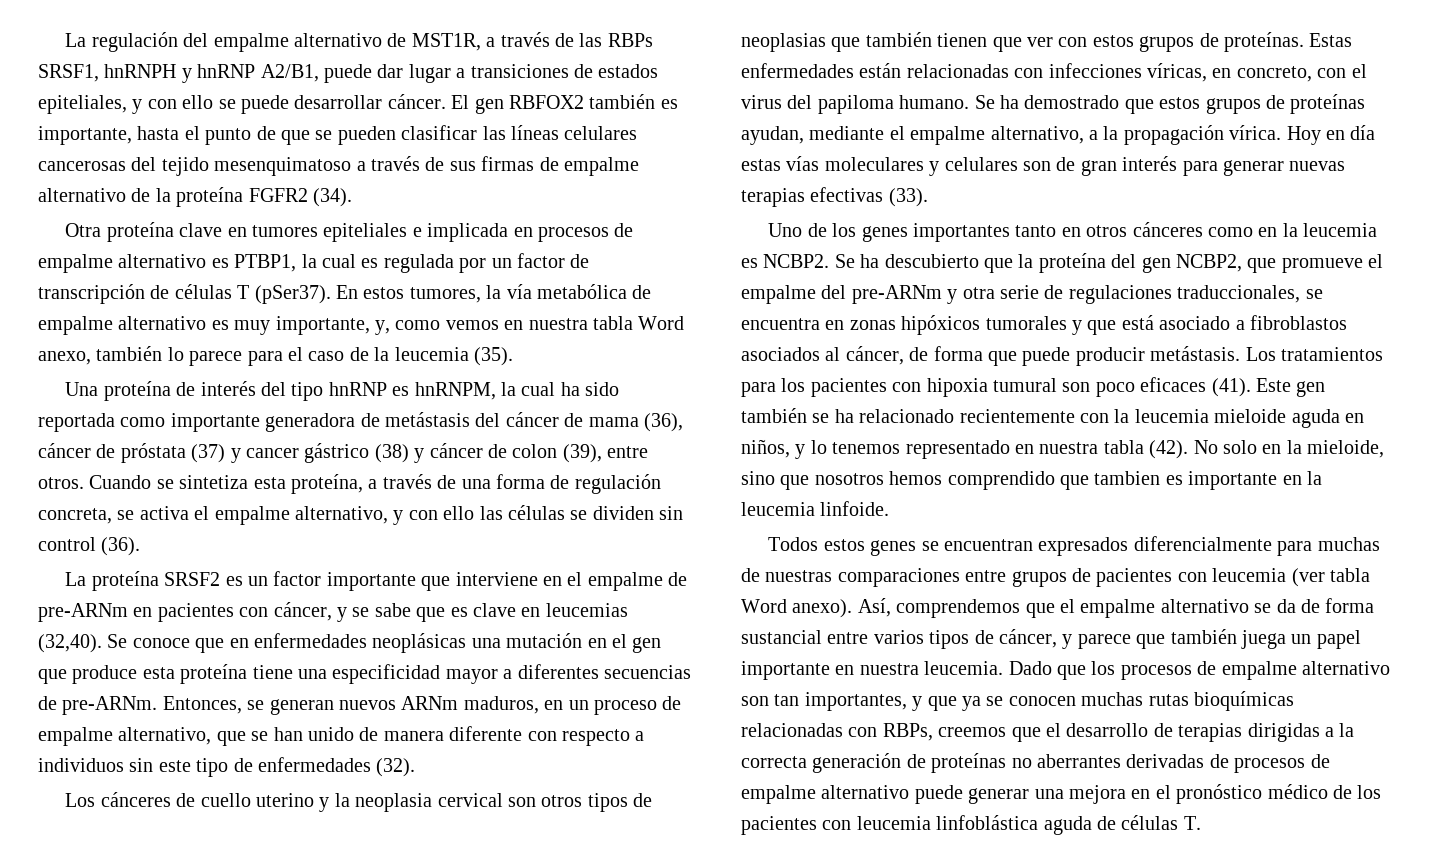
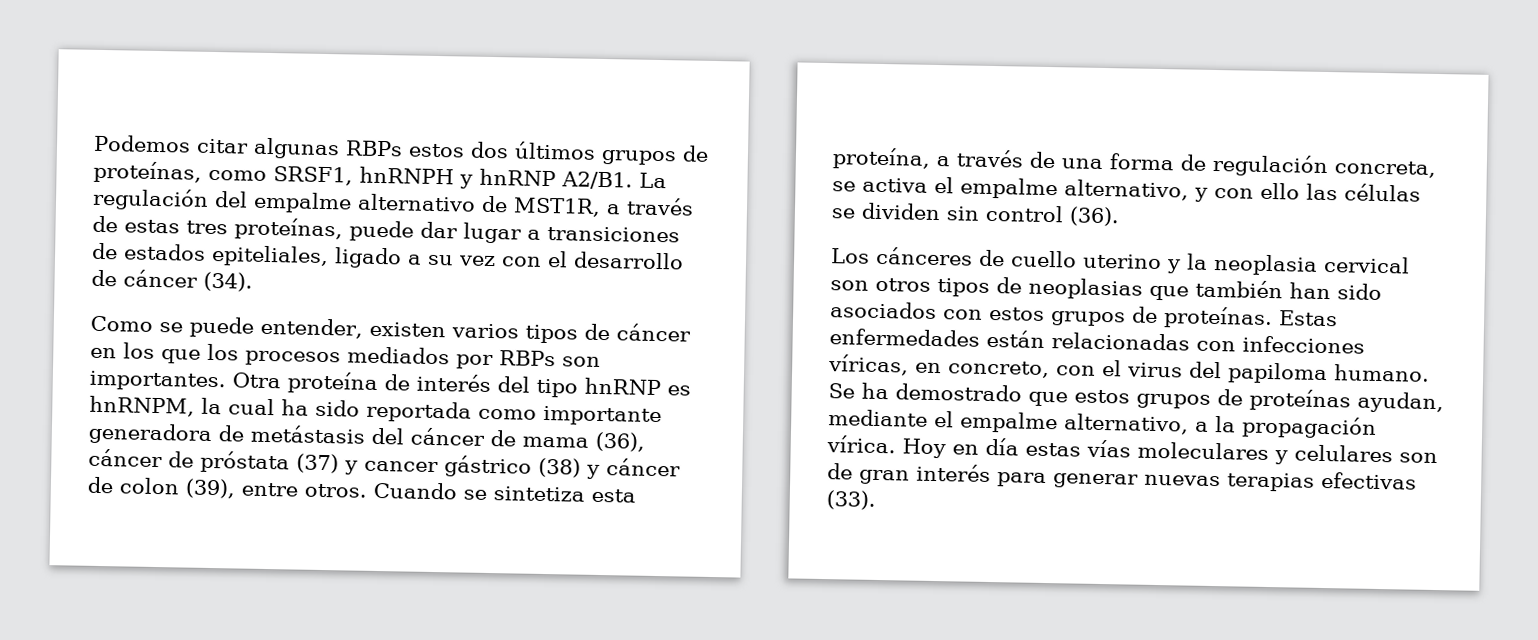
(65, 40) none -> [93,134,709,166] [93,160,633,190] Podemos citar algunas RBPs estos dos últimos grupos de proteínas, como SRSF1, hnRNPH y hnRNP A2/B1.
[579,33,653,47] [38,64,319,83] las RBPs SRSF1, hnRNPH y hnRNP A2/B1, -> [124,217,343,241] estas tres proteínas,
[132,94,678,114] [38,125,638,145] [38,156,639,176] [38,187,352,207] [65,222,634,242] [38,253,590,273] [38,284,652,304] [38,316,685,335] [38,346,513,366] [65,382,99,396] y con ello se puede desarrollar cáncer. El gen RBFOX2 también es importante, hasta el punto de que se pueden clasificar las líneas celulares cancerosas del tejido mesenquimatoso a través de sus firmas de empalme alternativo de la proteína FGFR2 (34). // Otra proteína clave en tumores epiteliales e implicada en procesos de empalme alternativo es PTBP1, la cual es regulada por un factor de transcripción de células T (pSer37). En estos tumores, la vía metabólica de empalme alternativo es muy importante, y, como vemos en nuestra tabla Word anexo, también lo parece para el caso de la leucemia (35). // Una -> [334,247,684,270] [91,269,253,292] [90,315,691,344] [90,342,601,370] [89,370,281,392] ligado a su vez con el desarrollo de cáncer (34). // Como se puede entender, existen varios tipos de cáncer en los que los procesos mediados por RBPs son importantes. Otra
[65,571,688,591] [38,602,628,622] [38,633,662,653] [38,664,691,684] [38,696,682,715] [38,726,645,746] [38,757,416,777] // La proteína SRSF2 es un factor importante que interviene en el empalme de pre-ARNm en pacientes con cáncer, y se sabe que es clave en leucemias (32,40). Se conoce que en enfermedades neoplásicas una mutación en el gen que produce esta proteína tiene una especificidad mayor a diferentes secuencias de pre-ARNm. Entonces, se generan nuevos ARNm maduros, en un proceso de empalme alternativo, que se han unido de manera diferente con respecto a individuos sin este tipo de enfermedades (32). -> (1120, 216) none
[937,33,1053,52] tienen que ver -> [1289,282,1382,301] [830,301,937,320] han sido asociados
[768,222,1378,242] [741,253,1384,273] [741,285,1323,304] [741,315,1347,335] [741,346,1383,366] [741,377,1326,397] [741,408,1364,428] [741,439,1385,459] [741,471,1322,490] [741,501,890,516] [768,536,1380,556] [741,568,1370,587] [741,598,1375,618] [741,629,1361,649] [741,661,1390,680] [741,691,1294,711] [741,723,1355,742] [741,753,1330,773] [741,784,1382,804] [741,815,1201,835] // Uno de los genes importantes tanto en otros cánceres como en la leucemia es NCBP2. Se ha descubierto que la proteína del gen NCBP2, que promueve el empalme del pre-ARNm y otra serie de regulaciones traduccionales, se encuentra en zonas hipóxicos tumorales y que está asociado a fibroblastos asociados al cáncer, de forma que puede producir metástasis. Los tratamientos para los pacientes con hipoxia tumural son poco eficaces (41). Este gen también se ha relacionado recientemente con la leucemia mieloide aguda en niños, y lo tenemos representado en nuestra tabla (42). No solo en la mieloide, sino que nosotros hemos comprendido que tambien es importante en la leucemia linfoide. // Todos estos genes se encuentran expresados diferencialmente para muchas de nuestras comparaciones entre grupos de pacientes con leucemia (ver tabla Word anexo). Así, comprendemos que el empalme alternativo se da de forma sustancial entre varios tipos de cáncer, y parece que también juega un papel importante en nuestra leucemia. Dado que los procesos de empalme alternativo son tan importantes, y que ya se conocen muchas rutas bioquímicas relacionadas con RBPs, creemos que el desarrollo de terapias dirigidas a la correcta generación de proteínas no aberrantes derivadas de procesos de empalme alternativo puede generar una mejora en el pronóstico médico de los pacientes con leucemia linfoblástica aguda de células T. -> (876, 500) none

